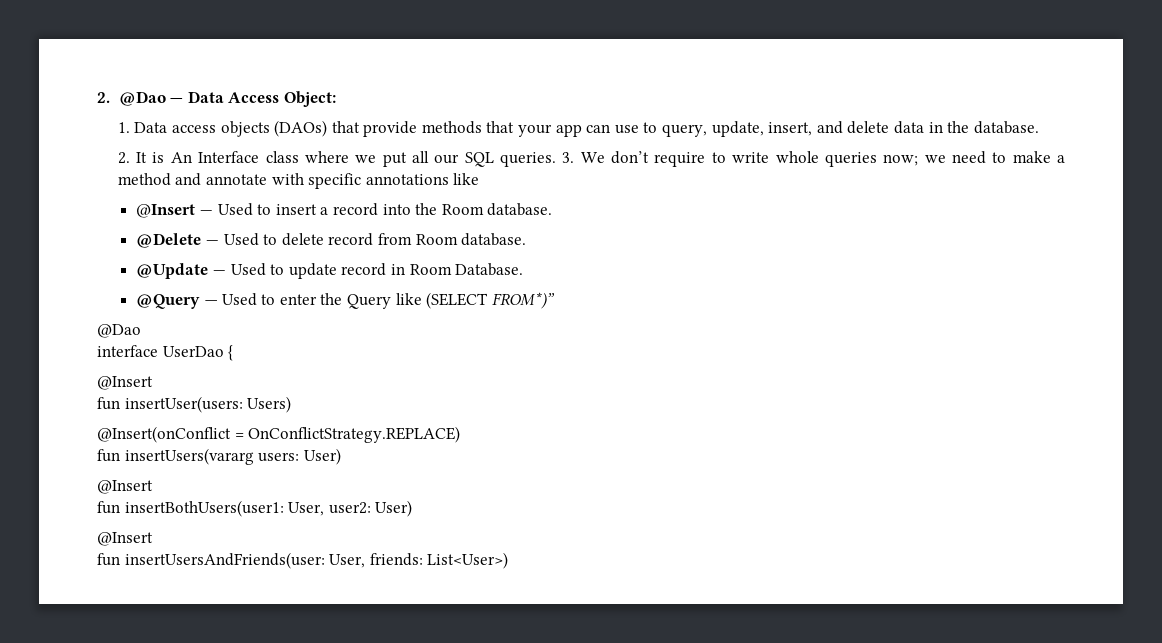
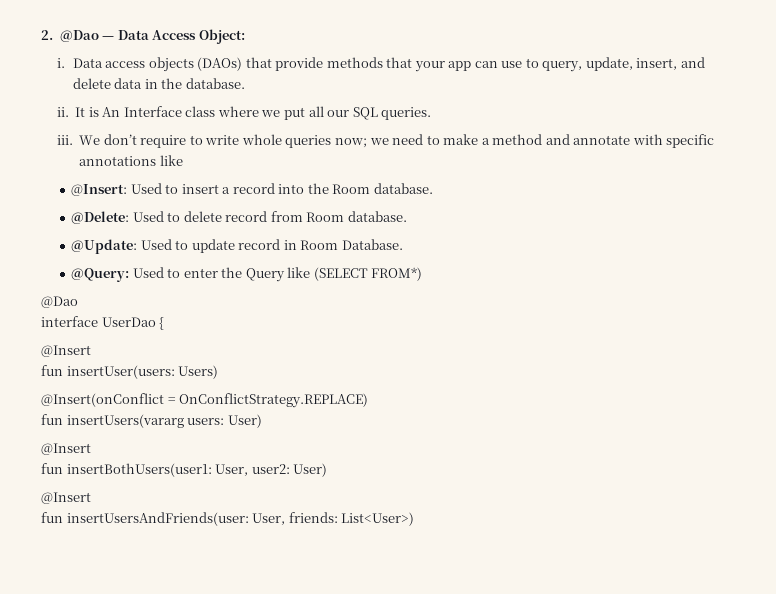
[117,122,130,133] 1. -> [56,58,65,68] i.
[117,152,130,164] 2. -> [56,107,69,117] ii.
[562,152,575,163] 3. -> [56,135,73,145] // iii.
[136,204,214,218] @Insert — -> [71,184,128,196] @Insert:
[136,233,220,248] @Delete — -> [71,211,130,224] @Delete:
[136,263,227,279] @Update — -> [71,239,138,254] @Update:
[136,294,219,309] @Query — -> [71,268,130,282] @Query:
[491,292,555,309] FROM*)” -> [371,267,423,281] FROM*)

